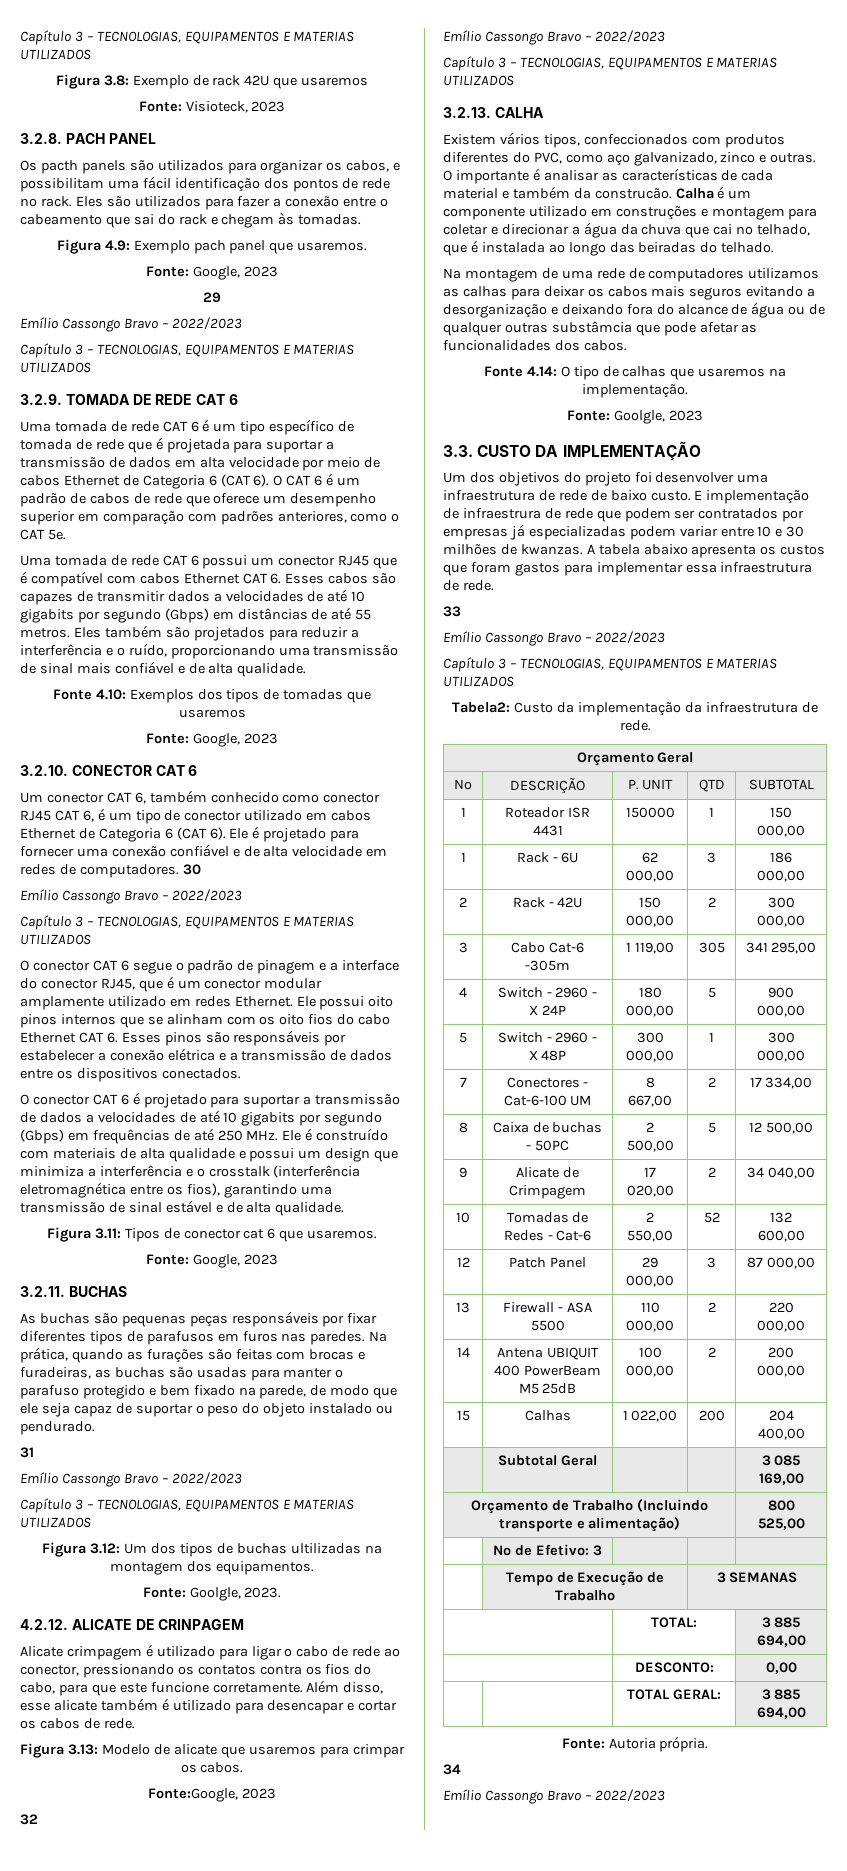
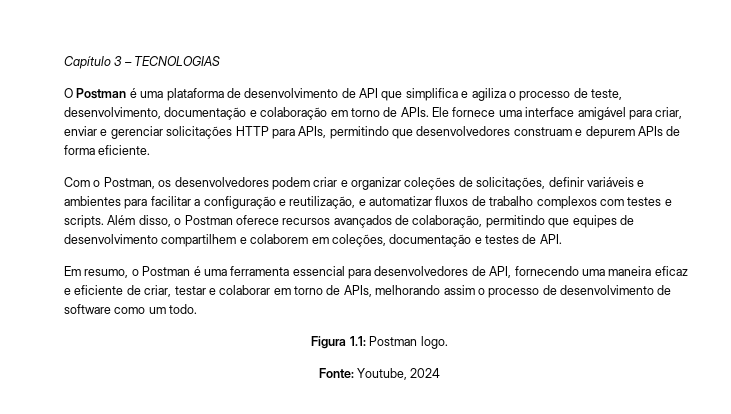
[20,30,355,45] [20,49,91,60] [55,74,369,89] [138,101,286,113] [20,133,156,144] [20,160,401,174] [20,176,391,192] [20,196,389,210] [20,212,362,228] [56,239,368,254] [146,266,278,280] [203,292,221,303] [20,317,242,332] [20,343,355,358] [20,362,91,373] [20,394,238,405] [20,419,355,435] [20,437,335,453] [20,457,381,471] [20,473,361,489] [20,493,377,507] [20,511,400,525] [20,529,66,540] [20,555,398,569] [20,571,397,587] [20,589,366,605] [20,607,372,623] [20,625,360,641] [20,643,399,659] [20,661,307,677] [52,689,372,703] [178,709,246,718] [146,733,278,747] [20,765,198,776] [20,790,381,804] [20,808,372,824] [20,826,360,842] [20,844,388,857] [20,864,201,878] [20,889,242,904] [20,915,355,930] [20,934,91,945] [20,960,400,974] [20,976,323,992] [20,996,394,1010] [20,1014,391,1028] [20,1030,347,1046] [20,1048,393,1061] [20,1068,241,1082] [20,1092,401,1108] [20,1110,383,1126] [20,1128,389,1144] [20,1148,399,1162] [20,1165,361,1178] [20,1182,332,1198] [20,1200,345,1216] [46,1227,378,1242] [146,1254,278,1268] [20,1286,127,1297] [20,1311,378,1327] [20,1331,388,1345] [20,1347,366,1363] [20,1367,344,1381] [20,1385,398,1399] [20,1403,394,1417] [20,1421,95,1435] [20,1447,34,1458] [20,1472,242,1487] [20,1498,355,1513] [20,1517,91,1528] [42,1542,382,1557] [110,1561,314,1575] [142,1587,282,1601] [20,1619,245,1630] [20,1644,401,1660] [20,1664,372,1678] [20,1680,384,1696] [20,1698,398,1714] [20,1718,135,1729] [20,1743,405,1758] [180,1762,244,1773] [148,1788,276,1802] [20,1814,38,1825] [443,30,665,45] [443,56,778,71] [443,75,514,86] [443,107,544,118] [443,132,785,148] [443,152,817,166] [443,168,774,184] [443,186,752,199] [443,206,818,220] [443,222,811,238] [443,240,775,256] [443,268,820,282] [443,286,816,300] [443,302,826,318] [443,321,758,336] [443,340,627,351] [483,366,787,380] [582,384,688,398] [567,410,703,424] [443,441,701,460] [443,472,769,486] [443,490,810,504] [443,508,805,522] [443,524,805,540] [443,544,826,558] [443,562,813,576] [443,580,494,591] [443,606,461,617] [443,631,665,646] [443,657,778,672] [443,676,514,687] [452,702,818,716] [619,720,651,731] [576,752,694,766] [454,779,472,790] [510,777,585,794] [627,779,674,790] [698,779,725,792] [748,779,814,790] [460,807,466,817] [505,807,590,818] [532,825,563,836] [625,807,675,818] [709,807,714,817] [770,807,792,818] [757,825,805,837] [460,852,466,862] [516,852,579,863] [642,852,658,863] [626,870,674,882] [707,852,716,863] [770,852,792,863] [757,870,805,882] [459,897,467,907] [512,897,583,908] [639,897,661,908] [626,915,674,927] [707,897,716,907] [767,897,795,908] [757,915,805,927] [458,942,468,953] [511,942,584,953] [525,960,570,971] [626,942,674,954] [698,942,725,953] [745,942,817,954] [459,987,467,997] [497,987,598,998] [529,1005,566,1015] [638,987,662,998] [626,1005,674,1017] [707,987,716,998] [768,987,794,998] [757,1005,805,1017] [459,1032,467,1043] [497,1032,598,1043] [528,1050,567,1061] [636,1032,664,1043] [626,1050,674,1062] [709,1032,714,1042] [767,1032,795,1043] [757,1050,805,1062] [459,1077,467,1087] [506,1077,589,1088] [503,1095,592,1106] [645,1077,655,1088] [628,1095,672,1107] [707,1077,716,1087] [749,1077,813,1089] [458,1122,468,1133] [492,1122,603,1133] [526,1140,569,1151] [646,1122,654,1132] [626,1140,674,1152] [707,1122,716,1133] [749,1122,813,1134] [459,1167,467,1178] [516,1167,579,1178] [509,1185,586,1199] [644,1167,656,1177] [626,1185,674,1197] [707,1167,716,1177] [747,1167,815,1179] [456,1212,470,1223] [506,1212,589,1223] [503,1230,592,1241] [646,1212,654,1222] [627,1230,673,1242] [703,1212,720,1223] [770,1212,792,1223] [757,1230,805,1242] [456,1257,470,1267] [509,1257,586,1268] [642,1257,658,1268] [626,1275,674,1287] [707,1257,716,1268] [747,1257,815,1269] [456,1302,470,1313] [503,1302,592,1313] [530,1320,565,1331] [640,1302,660,1313] [626,1320,674,1332] [707,1302,716,1312] [768,1302,794,1313] [757,1320,805,1332] [456,1347,470,1357] [497,1347,599,1360] [494,1365,601,1376] [518,1383,577,1394] [638,1347,662,1358] [626,1365,674,1377] [707,1347,716,1357] [768,1347,794,1358] [757,1365,805,1377] [456,1410,470,1421] [524,1410,571,1421] [622,1410,678,1422] [698,1410,725,1421] [768,1410,794,1421] [757,1428,805,1440] [498,1455,597,1466] [761,1455,801,1466] [758,1473,804,1485] [471,1499,708,1514] [498,1517,681,1532] [767,1500,795,1511] [757,1518,805,1530] [493,1544,602,1556] [505,1571,665,1586] [555,1590,615,1601] [716,1572,798,1583] [651,1617,697,1628] [761,1617,801,1628] [756,1635,806,1647] [634,1662,714,1673] [765,1662,797,1674] [627,1689,721,1700] [761,1689,801,1700] [756,1707,806,1719] [561,1736,709,1752] [443,1764,461,1775] [443,1789,665,1804] Capítulo 3 – TECNOLOGIAS, EQUIPAMENTOS E MATERIAS UTILIZADOS // Figura 3.8: Exemplo de rack 42U que usaremos // Fonte: Visioteck, 2023 // 3.2.8. PACH PANEL // Os pacth panels são utilizados para organizar os cabos, e possibilitam uma fácil identificação dos pontos de rede no rack. Eles são utilizados para fazer a conexão entre o cabeamento que sai do rack e chegam às tomadas. // Figura 4.9: Exemplo pach panel que usaremos. // Fonte: Google, 2023 // 29 // Emílio Cassongo Bravo – 2022/2023 // Capítulo 3 – TECNOLOGIAS, EQUIPAMENTOS E MATERIAS UTILIZADOS // 3.2.9. TOMADA DE REDE CAT 6 // Uma tomada de rede CAT 6 é um tipo específico de tomada de rede que é projetada para suportar a transmissão de dados em alta velocidade por meio de cabos Ethernet de Categoria 6 (CAT 6). O CAT 6 é um padrão de cabos de rede que oferece um desempenho superior em comparação com padrões anteriores, como o CAT 5e. // Uma tomada de rede CAT 6 possui um conector RJ45 que é compatível com cabos Ethernet CAT 6. Esses cabos são capazes de transmitir dados a velocidades de até 10 gigabits por segundo (Gbps) em distâncias de até 55 metros. Eles também são projetados para reduzir a interferência e o ruído, proporcionando uma transmissão de sinal mais confiável e de alta qualidade. // Fonte 4.10: Exemplos dos tipos de tomadas que usaremos // Fonte: Google, 2023 // 3.2.10. CONECTOR CAT 6 // Um conector CAT 6, também conhecido como conector RJ45 CAT 6, é um tipo de conector utilizado em cabos Ethernet de Categoria 6 (CAT 6). Ele é projetado para fornecer uma conexão confiável e de alta velocidade em redes de computadores. 30 // Emílio Cassongo Bravo – 2022/2023 // Capítulo 3 – TECNOLOGIAS, EQUIPAMENTOS E MATERIAS UTILIZADOS // O conector CAT 6 segue o padrão de pinagem e a interface do conector RJ45, que é um conector modular amplamente utilizado em redes Ethernet. Ele possui oito pinos internos que se alinham com os oito fios do cabo Ethernet CAT 6. Esses pinos são responsáveis por estabelecer a conexão elétrica e a transmissão de dados entre os dispositivos conectados. // O conector CAT 6 é projetado para suportar a transmissão de dados a velocidades de até 10 gigabits por segundo (Gbps) em frequências de até 250 MHz. Ele é construído com materiais de alta qualidade e possui um design que minimiza a interferência e o crosstalk (interferência eletromagnética entre os fios), garantindo uma transmissão de sinal estável e de alta qualidade. // Figura 3.11: Tipos de conector cat 6 que usaremos. // Fonte: Google, 2023 // 3.2.11. BUCHAS // As buchas são pequenas peças responsáveis por fixar diferentes tipos de parafusos em furos nas paredes. Na prática, quando as furações são feitas com brocas e furadeiras, as buchas são usadas para manter o parafuso protegido e bem fixado na parede, de modo que ele seja capaz de suportar o peso do objeto instalado ou pendurado. // 31 // Emílio Cassongo Bravo – 2022/2023 // Capítulo 3 – TECNOLOGIAS, EQUIPAMENTOS E MATERIAS UTILIZADOS // Figura 3.12: Um dos tipos de buchas ultilizadas na montagem dos equipamentos. // Fonte: Goolgle, 2023. // 4.2.12. ALICATE DE CRINPAGEM // Alicate crimpagem é utilizado para ligar o cabo de rede ao conector, pressionando os contatos contra os fios do cabo, para que este funcione corretamente. Além disso, esse alicate também é utilizado para desencapar e cortar os cabos de rede. // Figura 3.13: Modelo de alicate que usaremos para crimpar os cabos. // Fonte:Google, 2023 // 32 // Emílio Cassongo Bravo – 2022/2023 // Capítulo 3 – TECNOLOGIAS, EQUIPAMENTOS E MATERIAS UTILIZADOS // 3.2.13. CALHA // Existem vários tipos, confeccionados com produtos diferentes do PVC, como aço galvanizado, zinco e outras. O importante é analisar as características de cada material e também da construcão. Calha é um componente utilizado em construções e montagem para coletar e direcionar a água da chuva que cai no telhado, que é instalada ao longo das beiradas do telhado. // Na montagem de uma rede de computadores utilizamos as calhas para deixar os cabos mais seguros evitando a desorganização e deixando fora do alcance de água ou de qualquer outras substâmcia que pode afetar as funcionalidades dos cabos. // Fonte 4.14: O tipo de calhas que usaremos na implementação. // Fonte: Goolgle, 2023 // 3.3. CUSTO DA IMPLEMENTAÇÃO // Um dos objetivos do projeto foi desenvolver uma infraestrutura de rede de baixo custo. E implementação de infraestrura de rede que podem ser contratados por empresas já especializadas podem variar entre 10 e 30 milhões de kwanzas. A tabela abaixo apresenta os custos que foram gastos para implementar essa infraestrutura de rede. // 33 // Emílio Cassongo Bravo – 2022/2023 // Capítulo 3 – TECNOLOGIAS, EQUIPAMENTOS E MATERIAS UTILIZADOS // Tabela2: Custo da implementação da infraestrutura de rede. // Orçamento Geral // Nº | DESCRIÇÃO | P. UNIT | QTD | SUBTOTAL // 1 | Roteador ISR 4431 | 150000 | 1 | 150 000,00 // 1 | Rack - 6U | 62 000,00 | 3 | 186 000,00 // 2 | Rack - 42U | 150 000,00 | 2 | 300 000,00 // 3 | Cabo Cat-6 -305m | 1 119,00 | 305 | 341 295,00 // 4 | Switch - 2960 - X 24P | 180 000,00 | 5 | 900 000,00 // 5 | Switch - 2960 - X 48P | 300 000,00 | 1 | 300 000,00 // 7 | Conectores - Cat-6-100 UM | 8 667,00 | 2 | 17 334,00 // 8 | Caixa de buchas - 50PC | 2 500,00 | 5 | 12 500,00 // 9 | Alicate de Crimpagem | 17 020,00 | 2 | 34 040,00 // 10 | Tomadas de Redes - Cat-6 | 2 550,00 | 52 | 132 600,00 // 12 | Patch Panel | 29 000,00 | 3 | 87 000,00 // 13 | Firewall - ASA 5500 | 110 000,00 | 2 | 220 000,00 // 14 | Antena UBIQUIT 400 PowerBeam M5 25dB | 100 000,00 | 2 | 200 000,00 // 15 | Calhas | 1 022,00 | 200 | 204 400,00 // | Subtotal Geral | | | 3 085 169,00 // Orçamento de Trabalho (Incluindo transporte e alimentação) | 800 525,00 // | Nº de Efetivo: 3 | | | // | Tempo de Execução de Trabalho | 3 SEMANAS // | TOTAL: | 3 885 694,00 // | DESCONTO: | 0,00 // | | TOTAL GERAL: | 3 885 694,00 // Fonte: Autoria própria. // 34 // Emílio Cassongo Bravo – 2022/2023 -> [64,56,221,69] [64,88,622,101] [64,107,683,120] [64,126,681,139] [64,145,151,155] [64,177,645,190] [64,196,672,209] [64,215,634,228] [64,234,562,247] [64,266,688,279] [64,285,672,298] [64,304,198,314] [311,336,448,349] [318,368,441,380] Capítulo 3 – TECNOLOGIAS // O Postman é uma plataforma de desenvolvimento de API que simplifica e agiliza o processo de teste, desenvolvimento, documentação e colaboração em torno de APIs. Ele fornece uma interface amigável para criar, enviar e gerenciar solicitações HTTP para APIs, permitindo que desenvolvedores construam e depurem APIs de forma eficiente. // Com o Postman, os desenvolvedores podem criar e organizar coleções de solicitações, definir variáveis e ambientes para facilitar a configuração e reutilização, e automatizar fluxos de trabalho complexos com testes e scripts. Além disso, o Postman oferece recursos avançados de colaboração, permitindo que equipes de desenvolvimento compartilhem e colaborem em coleções, documentação e testes de API. // Em resumo, o Postman é uma ferramenta essencial para desenvolvedores de API, fornecendo uma maneira eficaz e eficiente de criar, testar e colaborar em torno de APIs, melhorando assim o processo de desenvolvimento de software como um todo. // Figura 1.1: Postman logo. // Fonte: Youtube, 2024

